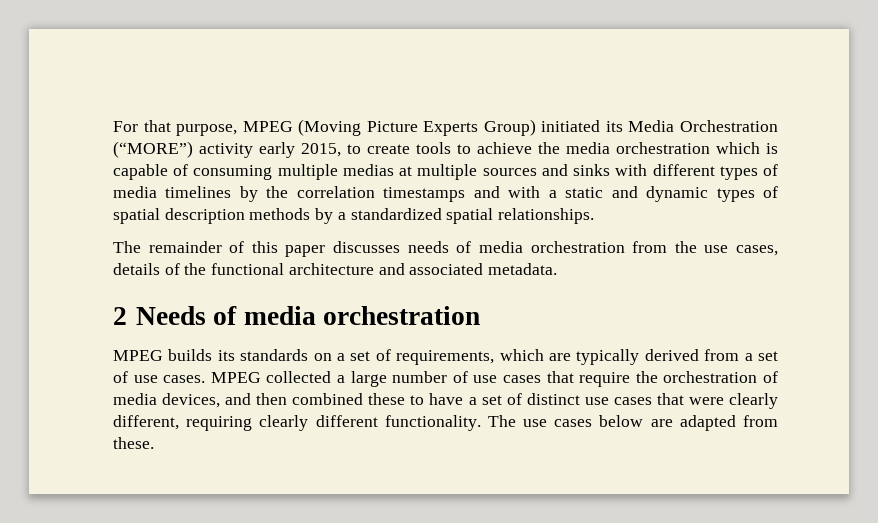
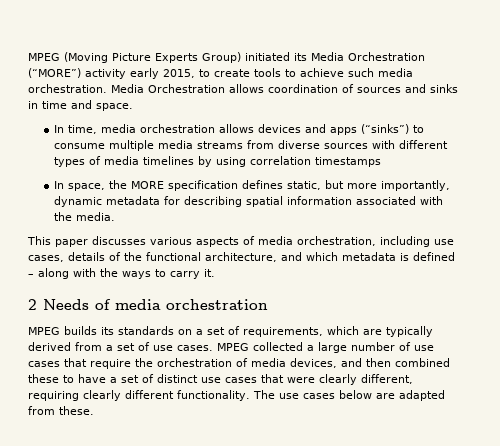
[113,120,238,136] For that purpose, -> (28, 57) none
[538,142,778,154] [113,164,611,180] the media orchestration which is capable of consuming multiple medias at multiple sources and sinks -> [348,68,413,77] [28,84,458,93] [28,100,133,111] [54,124,425,135] [54,140,369,151] such media orchestration. Media Orchestration allows coordination of sources and sinks in time and space. // In time, media orchestration allows devices and apps (“sinks”) to consume multiple media streams from diverse sources
[266,186,289,198] the -> [216,157,247,167] using
[473,186,778,202] [113,208,595,224] [113,241,697,257] and with a static and dynamic types of spatial description methods by a standardized spatial relationships. // The remainder of this paper discusses needs of media orchestration from the -> [54,180,451,191] [54,196,444,207] [54,212,116,221] [27,236,430,247] // In space, the MORE specification defines static, but more importantly, dynamic metadata for describing spatial information associated with the media. // This paper discusses various aspects of media orchestration, including
[288,263,558,275] architecture and associated metadata. -> [205,252,455,262] [28,268,215,279] architecture, and which metadata is defined – along with the ways to carry it.

